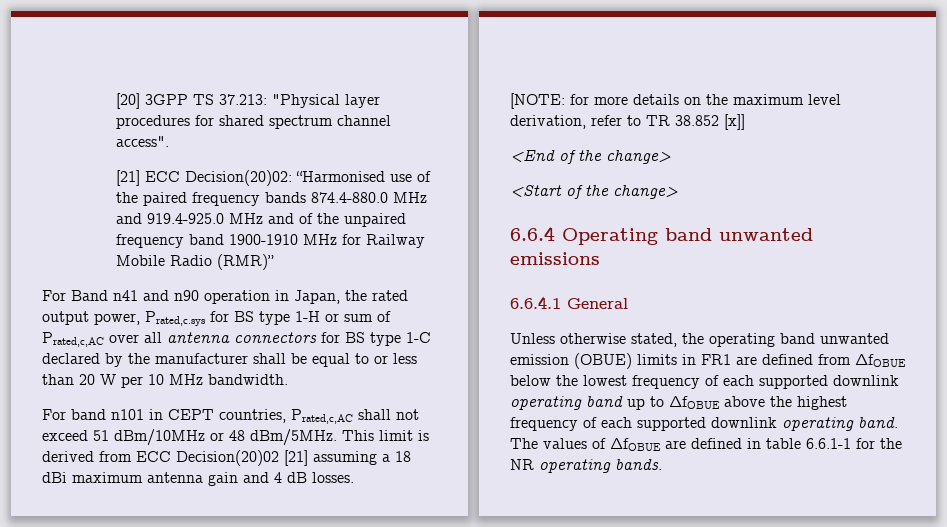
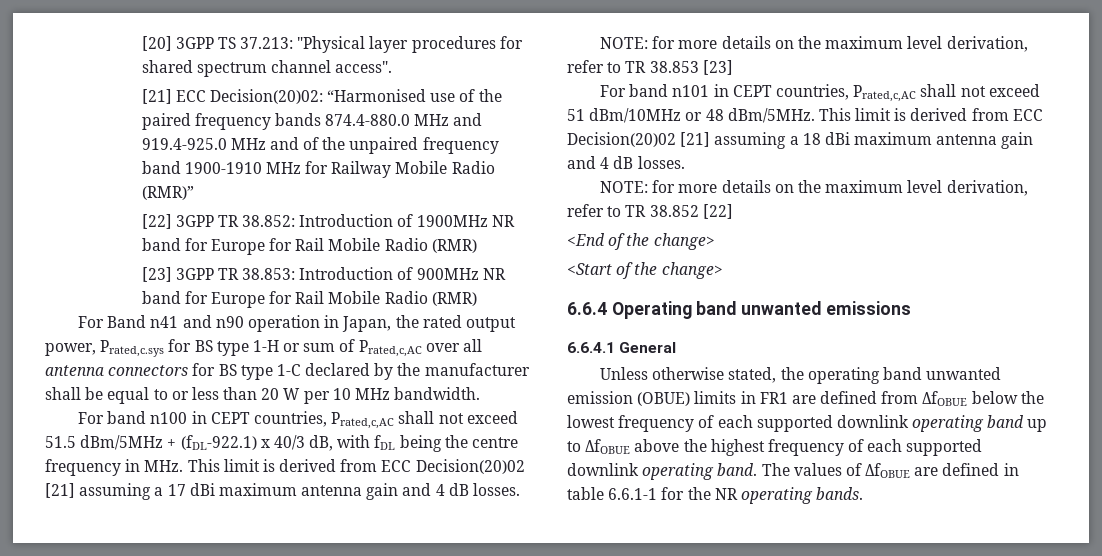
(275, 262) none -> [141,214,515,229] [141,238,477,255] [141,267,506,282] [141,291,477,308] // [22] 3GPP TR 38.852: Introduction of 1900MHz NR band for Europe for Rail Mobile Radio (RMR) // [23] 3GPP TR 38.853: Introduction of 900MHz NR band for Europe for Rail Mobile Radio (RMR)
(288, 379) none -> [78,411,518,429] [45,435,519,452] [45,459,525,476] [45,483,521,500] [600,36,1028,52] [567,60,733,75] // For band n100 in CEPT countries, Prated,c,AC shall not exceed 51.5 dBm/5MHz + (fDL-922.1) x 40/3 dB, with fDL being the centre frequency in MHz. This limit is derived from ECC Decision(20)02 [21] assuming a 17 dBi maximum antenna gain and 4 dB losses. // NOTE: for more details on the maximum level derivation, refer to TR 38.853 [23]
[510,93,565,109] [NOTE: -> [600,181,649,193] NOTE:
[724,114,745,130] [x]] -> [702,204,733,219] [22]

